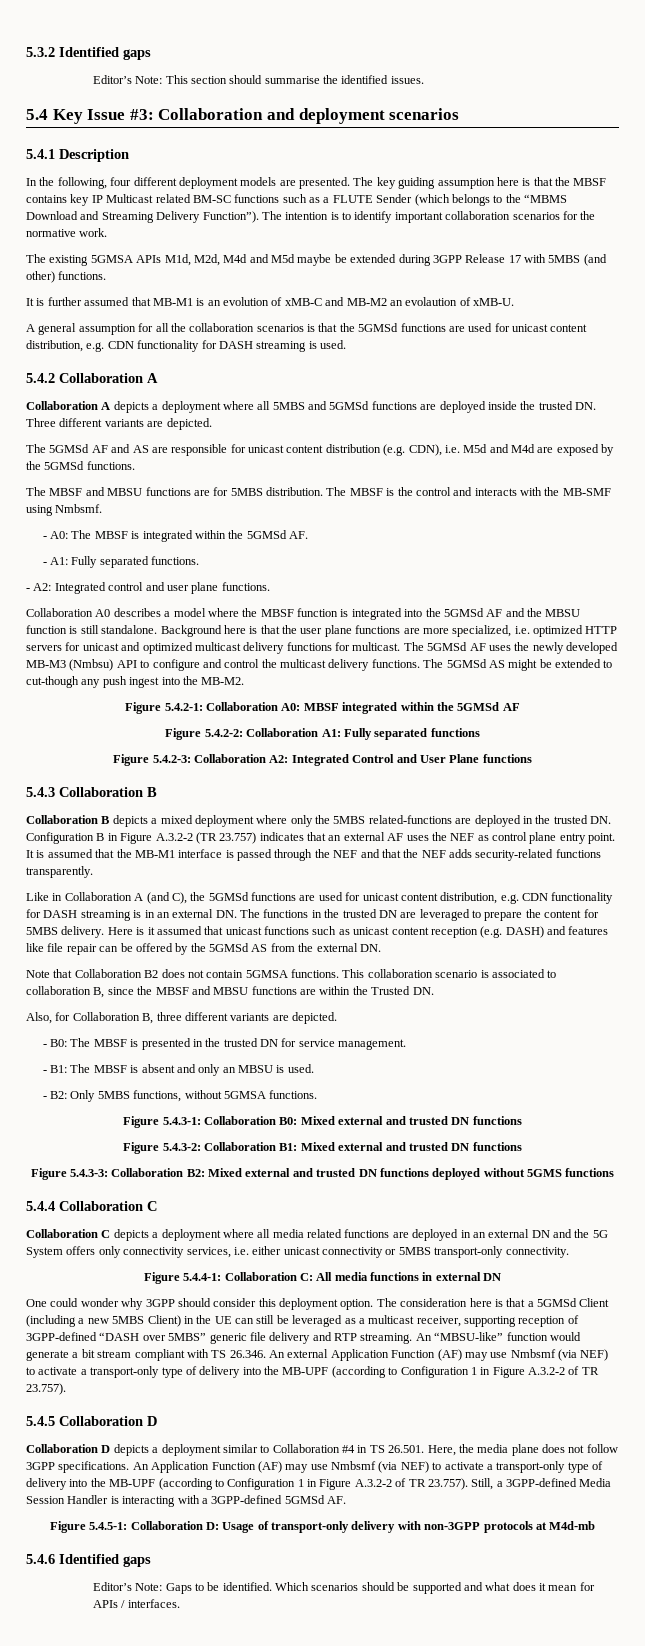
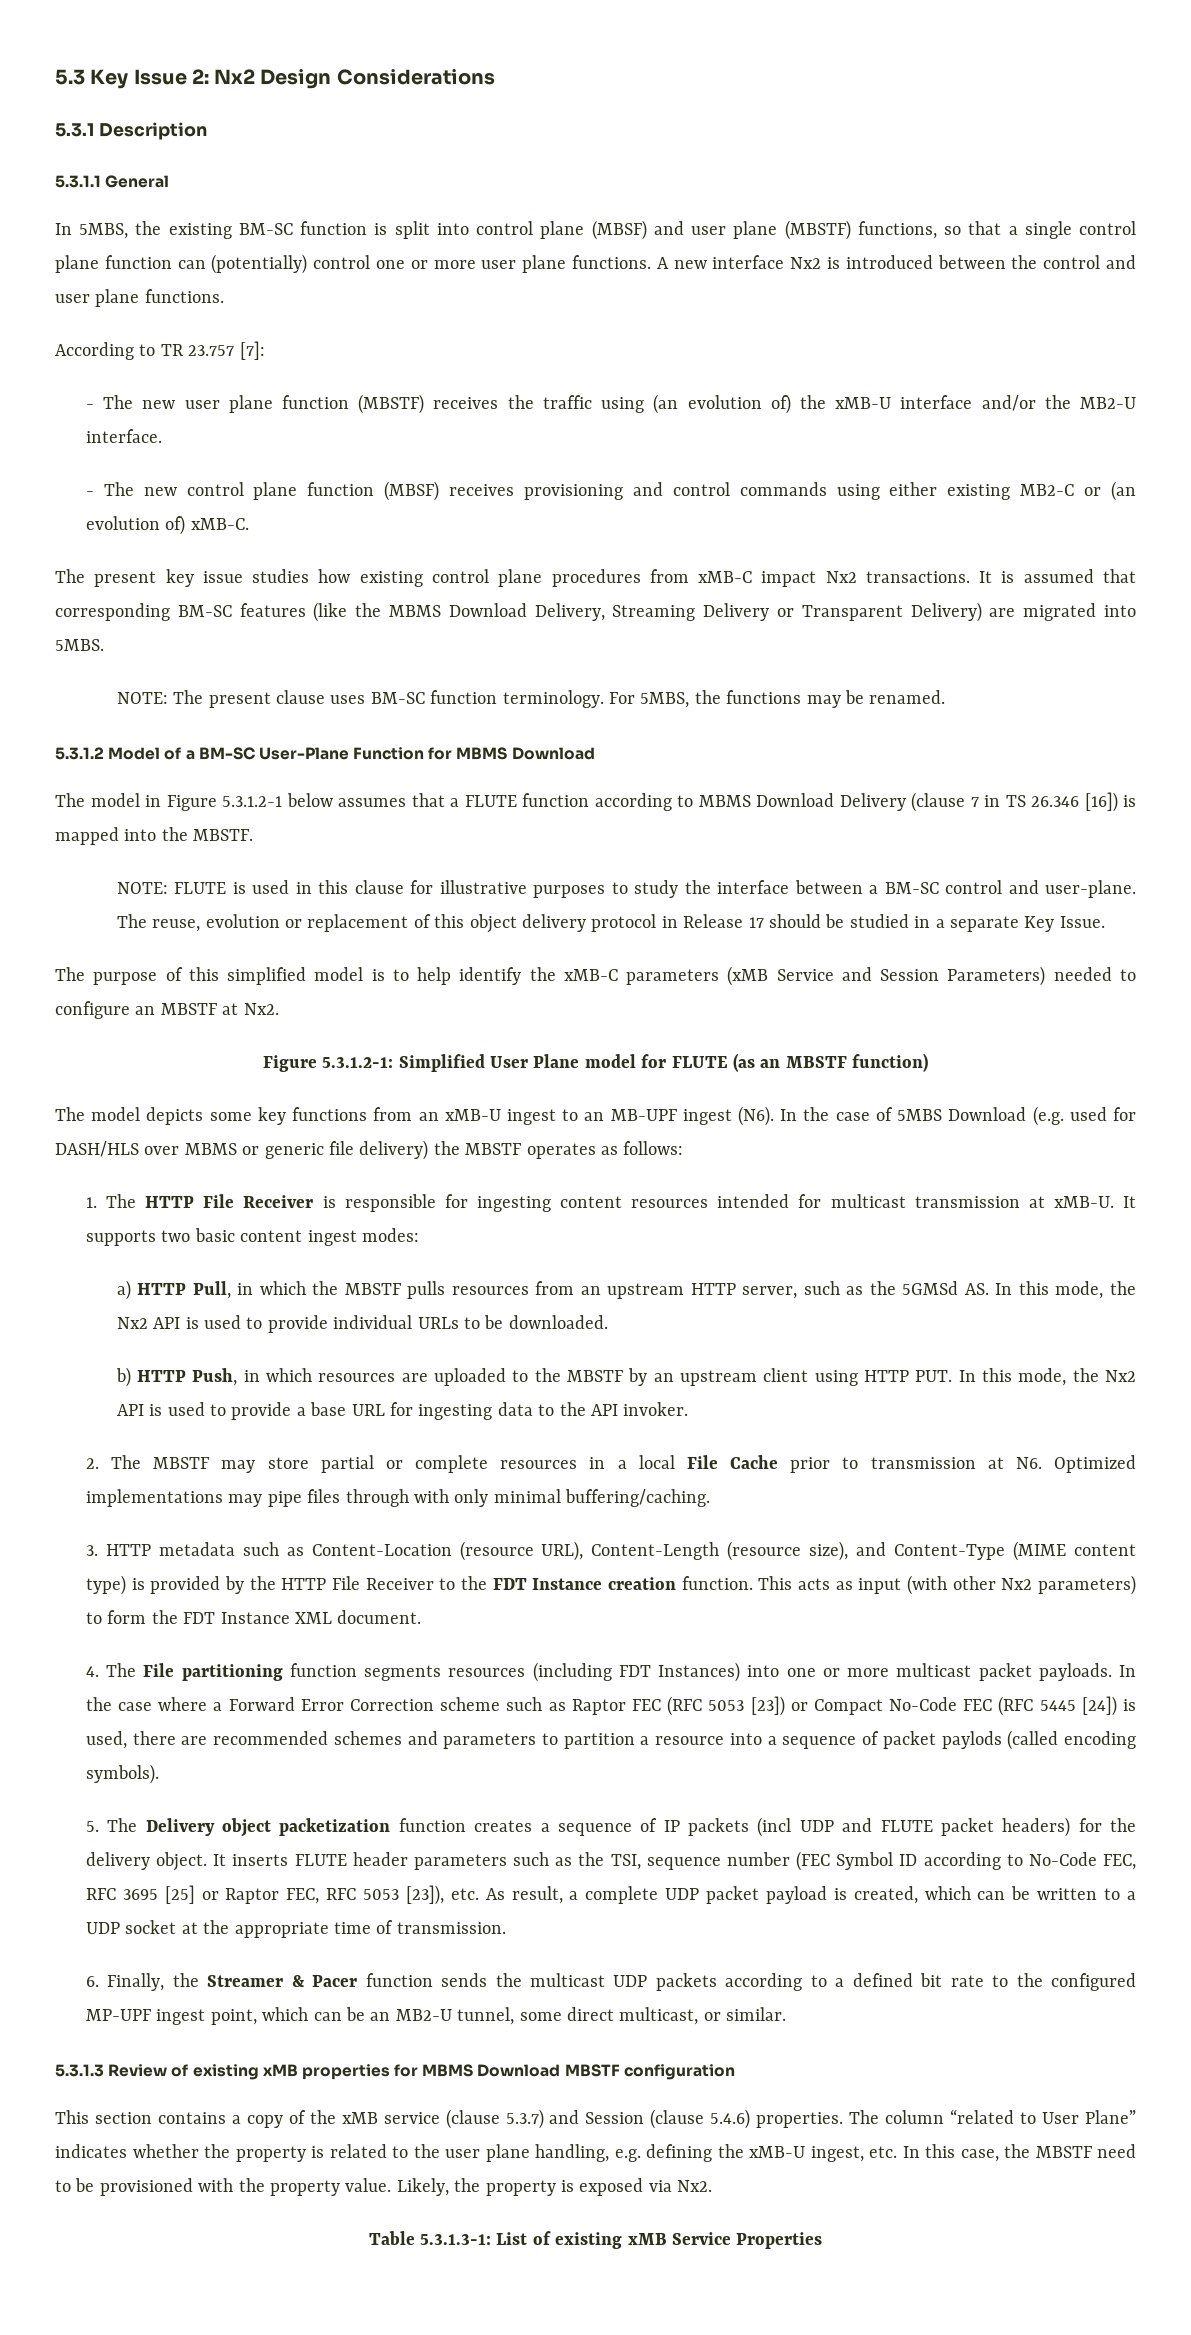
[26,47,151,60] [92,75,424,84] [26,108,460,124] [26,149,55,159] 5.3.2 Identified gaps // Editor’s Note: This section should summarise the identified issues. // 5.4 Key Issue #3: Collaboration and deployment scenarios // 5.4.1 -> [55,69,495,89] [55,123,94,137] 5.3 Key Issue 2: Nx2 Design Considerations // 5.3.1
[26,177,607,189] [26,194,567,206] [26,211,596,223] [26,228,108,237] [26,254,607,266] [26,271,107,283] [26,297,514,306] [26,323,588,335] [26,340,346,352] [26,373,158,383] [26,401,596,413] [26,418,212,430] [26,444,615,456] [26,461,135,470] [26,487,611,496] [26,504,103,516] [42,530,309,542] [42,556,200,568] [26,582,106,594] // In the following, four different deployment models are presented. The key guiding assumption here is that the MBSF contains key IP Multicast related BM-SC functions such as a FLUTE Sender (which belongs to the “MBMS Download and Streaming Delivery Function”). The intention is to identify important collaboration scenarios for the normative work. // The existing 5GMSA APIs M1d, M2d, M4d and M5d maybe be extended during 3GPP Release 17 with 5MBS (and other) functions. // It is further assumed that MB-M1 is an evolution of xMB-C and MB-M2 an evolaution of xMB-U. // A general assumption for all the collaboration scenarios is that the 5GMSd functions are used for unicast content distribution, e.g. CDN functionality for DASH streaming is used. // 5.4.2 Collaboration A // Collaboration A depicts a deployment where all 5MBS and 5GMSd functions are deployed inside the trusted DN. Three different variants are depicted. // The 5GMSd AF and AS are responsible for unicast content distribution (e.g. CDN), i.e. M5d and M4d are exposed by the 5GMSd functions. // The MBSF and MBSU functions are for 5MBS distribution. The MBSF is the control and interacts with the MB-SMF using Nmbsmf. // - A0: The MBSF is integrated within the 5GMSd AF. // - A1: Fully separated functions. // - A2: Integrated -> [55,175,170,188] [55,220,1136,240] [55,254,1038,274] // 5.3.1.1 General // In 5MBS, the existing BM-SC function is split into control plane (MBSF) and user plane (MBSTF) functions, so that a single control plane function can (potentially) control one or more user plane functions. A new interface Nx2 is introduced between the
[26,608,581,620] [26,625,618,637] [26,642,618,654] [26,659,613,671] [26,676,245,688] [125,702,520,714] [165,728,480,740] [113,754,532,766] [26,787,157,797] [26,815,611,827] [26,832,616,844] [26,849,601,861] [26,866,93,878] [26,892,614,904] [26,909,599,921] [26,926,609,938] [26,943,381,955] [26,969,557,978] [26,986,434,998] [26,1012,337,1024] [42,1038,407,1050] [42,1064,314,1076] [42,1090,318,1102] [123,1116,522,1128] [123,1142,522,1154] [30,1168,615,1180] [26,1201,157,1211] [26,1229,608,1241] [26,1246,569,1258] [143,1272,502,1284] [26,1298,610,1310] [26,1315,579,1327] [26,1332,581,1344] [26,1349,609,1361] [26,1366,599,1378] [26,1383,66,1395] [26,1416,157,1426] [26,1444,618,1456] [26,1461,603,1473] [26,1478,612,1490] [26,1495,346,1507] [49,1521,596,1533] [26,1554,151,1567] [92,1582,595,1594] [92,1599,180,1608] Collaboration A0 describes a model where the MBSF function is integrated into the 5GMSd AF and the MBSU function is still standalone. Background here is that the user plane functions are more specialized, i.e. optimized HTTP servers for unicast and optimized multicast delivery functions for multicast. The 5GMSd AF uses the newly developed MB-M3 (Nmbsu) API to configure and control the multicast delivery functions. The 5GMSd AS might be extended to cut-though any push ingest into the MB-M2. // Figure 5.4.2-1: Collaboration A0: MBSF integrated within the 5GMSd AF // Figure 5.4.2-2: Collaboration A1: Fully separated functions // Figure 5.4.2-3: Collaboration A2: Integrated Control and User Plane functions // 5.4.3 Collaboration B // Collaboration B depicts a mixed deployment where only the 5MBS related-functions are deployed in the trusted DN. Configuration B in Figure A.3.2-2 (TR 23.757) indicates that an external AF uses the NEF as control plane entry point. It is assumed that the MB-M1 interface is passed through the NEF and that the NEF adds security-related functions transparently. // Like in Collaboration A (and C), the 5GMSd functions are used for unicast content distribution, e.g. CDN functionality for DASH streaming is in an external DN. The functions in the trusted DN are leveraged to prepare the content for 5MBS delivery. Here is it assumed that unicast functions such as unicast content reception (e.g. DASH) and features like file repair can be offered by the 5GMSd AS from the external DN. // Note that Collaboration B2 does not contain 5GMSA functions. This collaboration scenario is associated to collaboration B, since the MBSF and MBSU functions are within the Trusted DN. // Also, for Collaboration B, three different variants are depicted. // - B0: The MBSF is presented in the trusted DN for service management. // - B1: The MBSF is absent and only an MBSU is used. // - B2: Only 5MBS functions, without 5GMSA functions. // Figure 5.4.3-1: Collaboration B0: Mixed external and trusted DN functions // Figure 5.4.3-2: Collaboration B1: Mixed external and trusted DN functions // Figure 5.4.3-3: Collaboration B2: Mixed external and trusted DN functions deployed without 5GMS functions // 5.4.4 Collaboration C // Collaboration C depicts a deployment where all media related functions are deployed in an external DN and the 5G System offers only connectivity services, i.e. either unicast connectivity or 5MBS transport-only connectivity. // Figure 5.4.4-1: Collaboration C: All media functions in external DN // One could wonder why 3GPP should consider this deployment option. The consideration here is that a 5GMSd Client (including a new 5MBS Client) in the UE can still be leveraged as a multicast receiver, supporting reception of 3GPP-defined “DASH over 5MBS” generic file delivery and RTP streaming. An “MBSU-like” function would generate a bit stream compliant with TS 26.346. An external Application Function (AF) may use Nmbsmf (via NEF) to activate a transport-only type of delivery into the MB-UPF (according to Configuration 1 in Figure A.3.2-2 of TR 23.757). // 5.4.5 Collaboration D // Collaboration D depicts a deployment similar to Collaboration #4 in TS 26.501. Here, the media plane does not follow 3GPP specifications. An Application Function (AF) may use Nmbsmf (via NEF) to activate a transport-only type of delivery into the MB-UPF (according to Configuration 1 in Figure A.3.2-2 of TR 23.757). Still, a 3GPP-defined Media Session Handler is interacting with a 3GPP-defined 5GMSd AF. // Figure 5.4.5-1: Collaboration D: Usage of transport-only delivery with non-3GPP protocols at M4d-mb // 5.4.6 Identified gaps // Editor’s Note: Gaps to be identified. Which scenarios should be supported and what does it mean for APIs / interfaces. -> [55,341,265,360] [85,394,1137,414] [85,429,162,443] [85,481,1137,501] [85,515,249,535] [55,569,1137,587] [55,602,1136,622] [55,639,104,651] [116,690,946,708] [55,747,595,760] [55,792,1136,812] [55,827,254,845] [116,880,1136,898] [116,914,1105,933] [55,966,1137,986] [55,1001,279,1019] [262,1053,929,1072] [55,1106,1137,1126] [55,1140,684,1160] [85,1194,1137,1212] [85,1228,419,1246] [116,1280,1137,1300] [116,1315,608,1333] [115,1367,1136,1387] [116,1402,689,1420] [85,1455,1136,1473] [85,1489,711,1507] [85,1541,1136,1561] [85,1575,1137,1595] [85,1610,422,1624] [85,1662,1137,1682] [85,1696,1136,1716] [85,1730,1137,1750] [85,1764,159,1784] [85,1817,1136,1837] [85,1851,1136,1871] [85,1885,1136,1905] [85,1920,506,1938] [85,1973,1136,1991] [85,2007,787,2025] [55,2064,735,2080] [55,2109,1137,2129] [55,2144,1136,2162] [55,2178,713,2196] [368,2231,823,2249] According to TR 23.757 [7]: // - The new user plane function (MBSTF) receives the traffic using (an evolution of) the xMB-U interface and/or the MB2-U interface. // - The new control plane function (MBSF) receives provisioning and control commands using either existing MB2-C or (an evolution of) xMB-C. // The present key issue studies how existing control plane procedures from xMB-C impact Nx2 transactions. It is assumed that corresponding BM-SC features (like the MBMS Download Delivery, Streaming Delivery or Transparent Delivery) are migrated into 5MBS. // NOTE: The present clause uses BM-SC function terminology. For 5MBS, the functions may be renamed. // 5.3.1.2 Model of a BM-SC User-Plane Function for MBMS Download // The model in Figure 5.3.1.2-1 below assumes that a FLUTE function according to MBMS Download Delivery (clause 7 in TS 26.346 [16]) is mapped into the MBSTF. // NOTE: FLUTE is used in this clause for illustrative purposes to study the interface between a BM-SC control and user-plane. The reuse, evolution or replacement of this object delivery protocol in Release 17 should be studied in a separate Key Issue. // The purpose of this simplified model is to help identify the xMB-C parameters (xMB Service and Session Parameters) needed to configure an MBSTF at Nx2. // Figure 5.3.1.2-1: Simplified User Plane model for FLUTE (as an MBSTF function) // The model depicts some key functions from an xMB-U ingest to an MB-UPF ingest (N6). In the case of 5MBS Download (e.g. used for DASH/HLS over MBMS or generic file delivery) the MBSTF operates as follows: // 1. The HTTP File Receiver is responsible for ingesting content resources intended for multicast transmission at xMB-U. It supports two basic content ingest modes: // a) HTTP Pull, in which the MBSTF pulls resources from an upstream HTTP server, such as the 5GMSd AS. In this mode, the Nx2 API is used to provide individual URLs to be downloaded. // b) HTTP Push, in which resources are uploaded to the MBSTF by an upstream client using HTTP PUT. In this mode, the Nx2 API is used to provide a base URL for ingesting data to the API invoker. // 2. The MBSTF may store partial or complete resources in a local File Cache prior to transmission at N6. Optimized implementations may pipe files through with only minimal buffering/caching. // 3. HTTP metadata such as Content-Location (resource URL), Content-Length (resource size), and Content-Type (MIME content type) is provided by the HTTP File Receiver to the FDT Instance creation function. This acts as input (with other Nx2 parameters) to form the FDT Instance XML document. // 4. The File partitioning function segments resources (including FDT Instances) into one or more multicast packet payloads. In the case where a Forward Error Correction scheme such as Raptor FEC (RFC 5053 [23]) or Compact No-Code FEC (RFC 5445 [24]) is used, there are recommended schemes and parameters to partition a resource into a sequence of packet paylods (called encoding symbols). // 5. The Delivery object packetization function creates a sequence of IP packets (incl UDP and FLUTE packet headers) for the delivery object. It inserts FLUTE header parameters such as the TSI, sequence number (FEC Symbol ID according to No-Code FEC, RFC 3695 [25] or Raptor FEC, RFC 5053 [23]), etc. As result, a complete UDP packet payload is created, which can be written to a UDP socket at the appropriate time of transmission. // 6. Finally, the Streamer & Pacer function sends the multicast UDP packets according to a defined bit rate to the configured MP-UPF ingest point, which can be an MB2-U tunnel, some direct multicast, or similar. // 5.3.1.3 Review of existing xMB properties for MBMS Download MBSTF configuration // This section contains a copy of the xMB service (clause 5.3.7) and Session (clause 5.4.6) properties. The column “related to User Plane” indicates whether the property is related to the user plane handling, e.g. defining the xMB-U ingest, etc. In this case, the MBSTF need to be provisioned with the property value. Likely, the property is exposed via Nx2. // Table 5.3.1.3-1: List of existing xMB Service Properties

